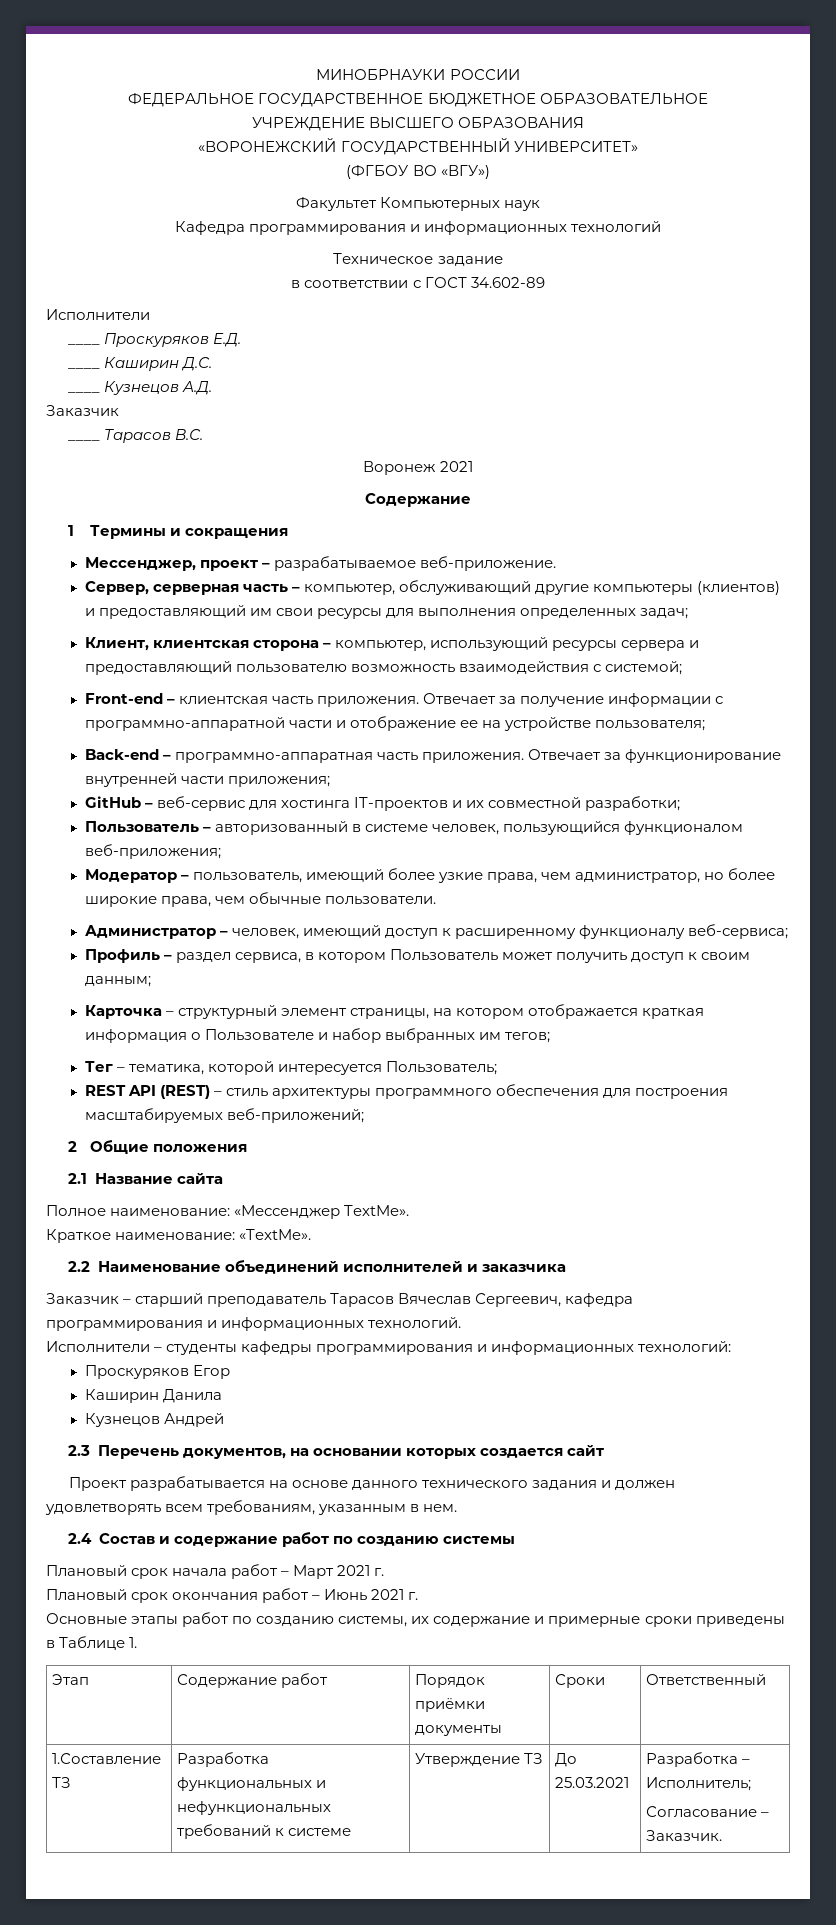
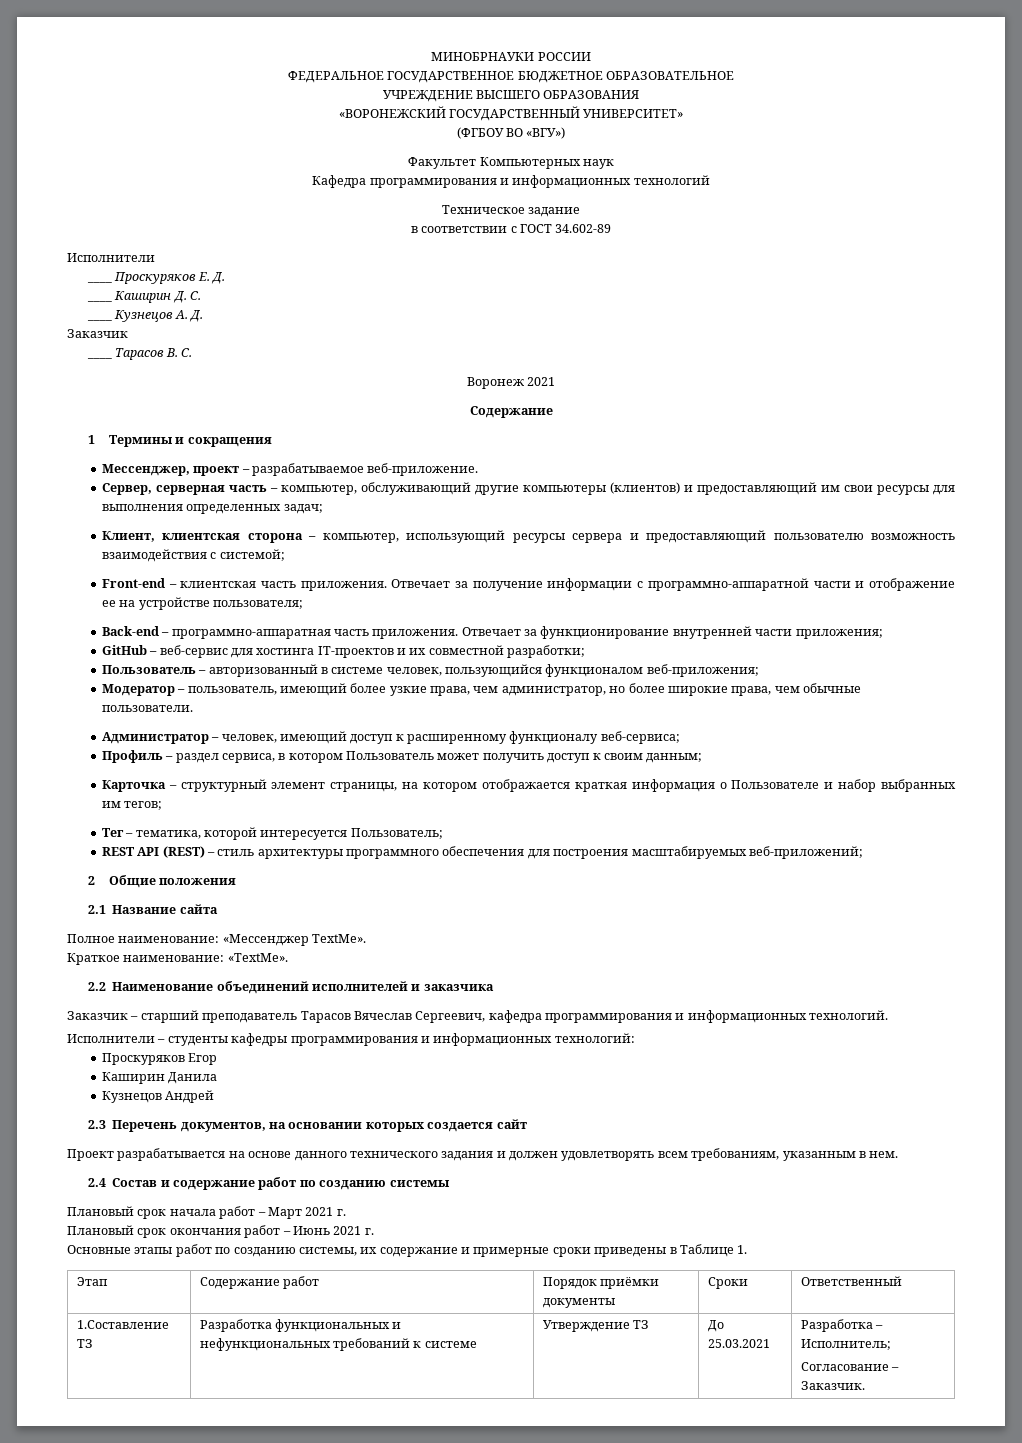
[213,333,242,347] Е.Д. -> [197,272,226,284] Е. Д.
[181,357,213,371] Д.С. -> [172,291,202,303] Д. С.
[182,381,213,395] А.Д. -> [174,310,204,322] А. Д.
[175,429,204,440] В.С. -> [165,348,193,357] В. С.

